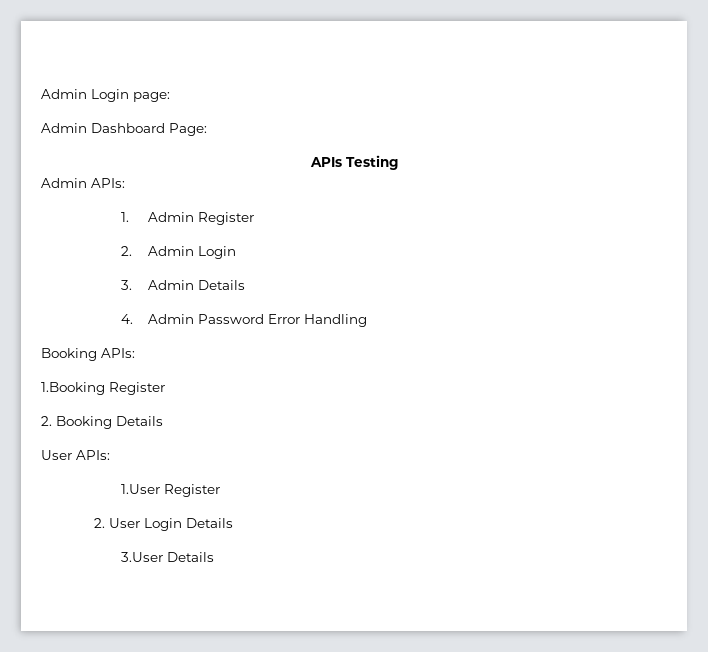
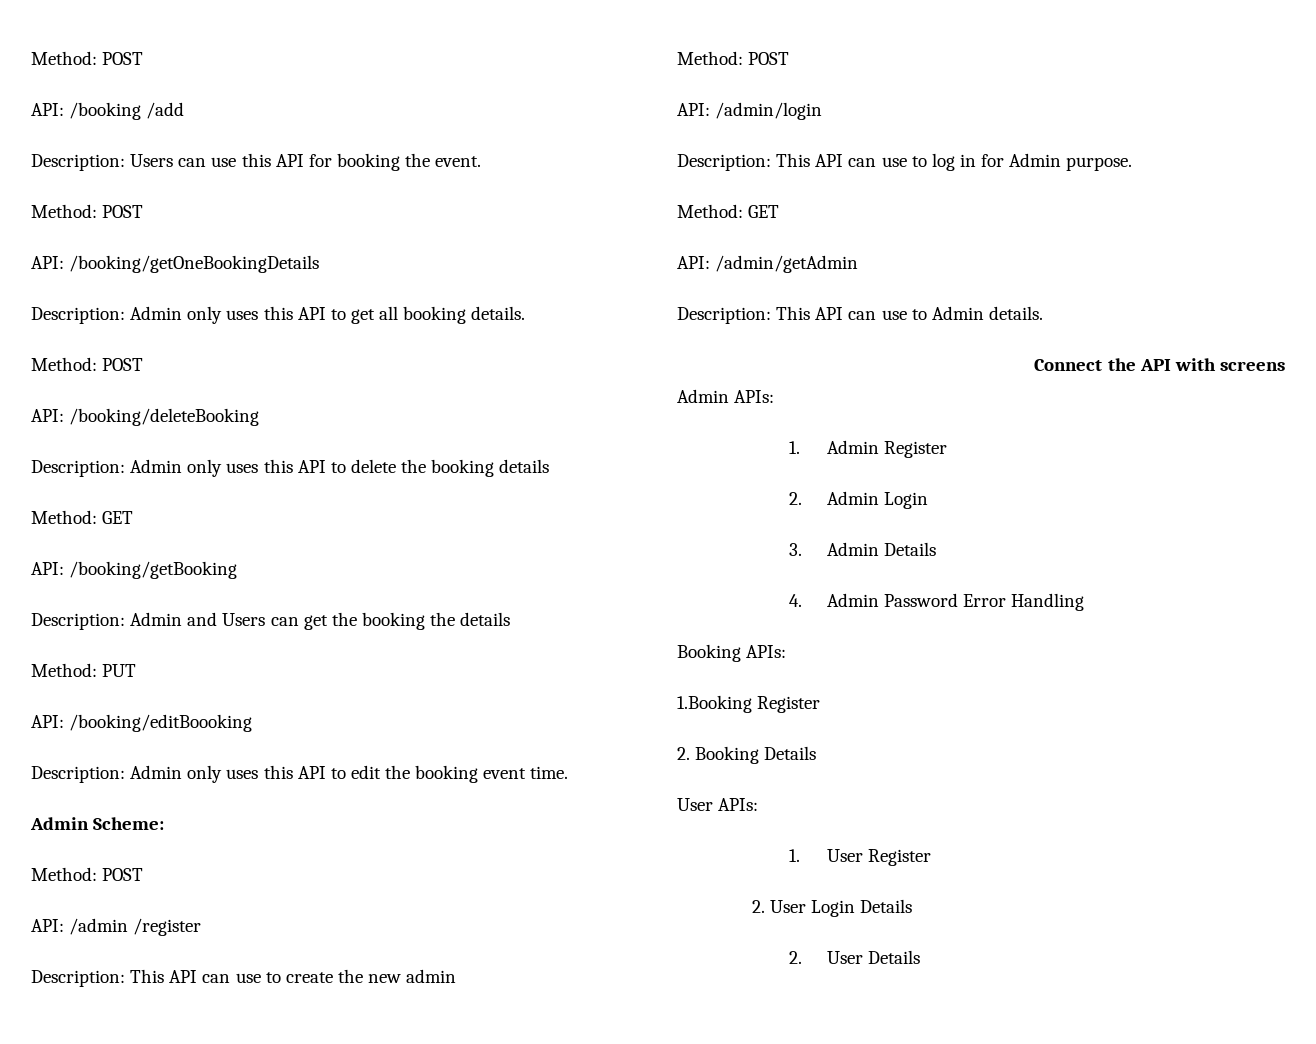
[41,89,170,102] [41,123,207,136] [309,155,398,170] Admin Login page: // Admin Dashboard Page: // APIs Testing -> [31,51,144,65] [31,102,185,120] [31,153,482,171] [31,204,144,218] [31,255,320,273] [31,306,526,324] [31,357,144,371] [31,408,260,426] [31,459,550,477] [31,510,134,524] [31,561,238,579] [31,612,511,630] [31,663,137,677] [31,714,253,732] [31,765,569,783] [30,817,165,830] [31,867,144,881] [31,918,202,936] [31,969,457,987] [677,51,790,65] [677,102,823,120] [677,153,1133,171] [677,204,780,218] [677,255,859,273] [677,306,1043,324] [1034,358,1285,371] Method: POST // API: /booking /add // Description: Users can use this API for booking the event. // Method: POST // API: /booking/getOneBookingDetails // Description: Admin only uses this API to get all booking details. // Method: POST // API: /booking/deleteBooking // Description: Admin only uses this API to delete the booking details // Method: GET // API: /booking/getBooking // Description: Admin and Users can get the booking the details // Method: PUT // API: /booking/editBoooking // Description: Admin only uses this API to edit the booking event time. // Admin Scheme: // Method: POST // API: /admin /register // Description: This API can use to create the new admin // Method: POST // API: /admin/login // Description: This API can use to log in for Admin purpose. // Method: GET // API: /admin/getAdmin // Description: This API can use to Admin details. // Connect the API with screens
[120,484,160,494] 1.User -> [789,849,863,862] 1. User
[120,552,163,562] 3.User -> [789,951,863,964] 2. User

